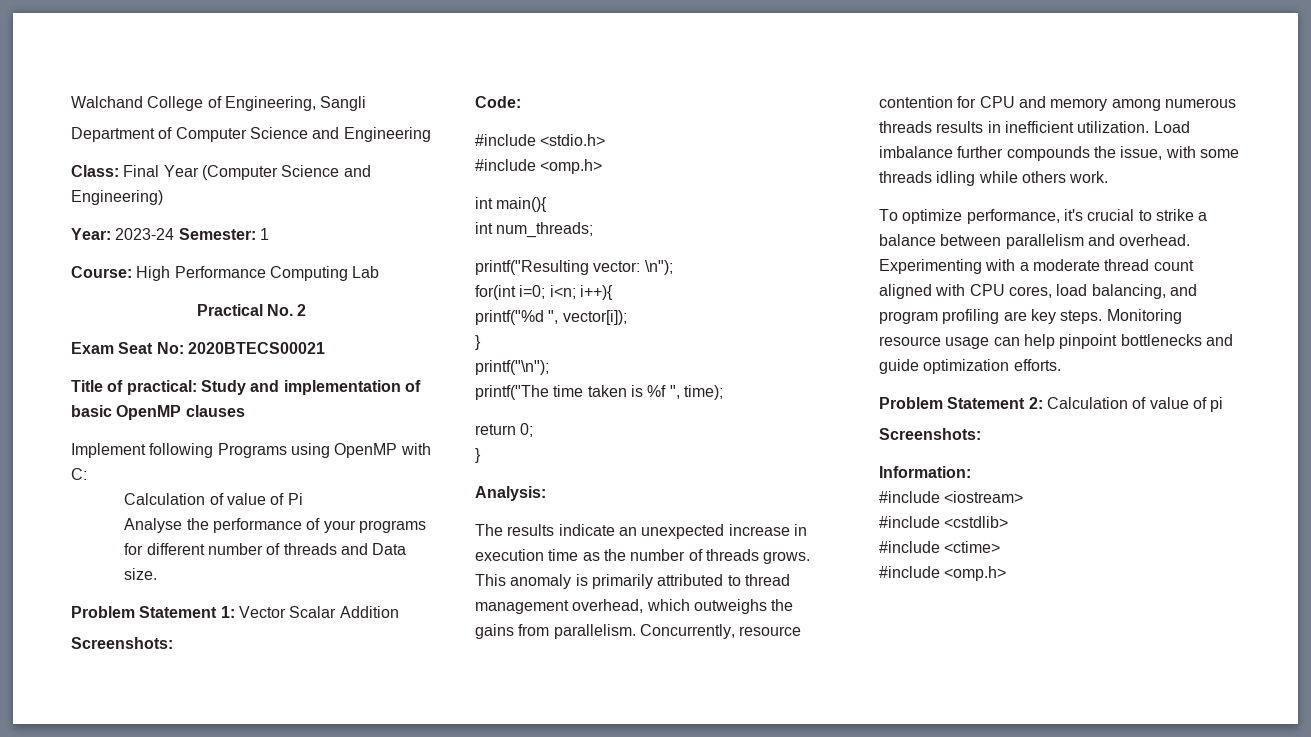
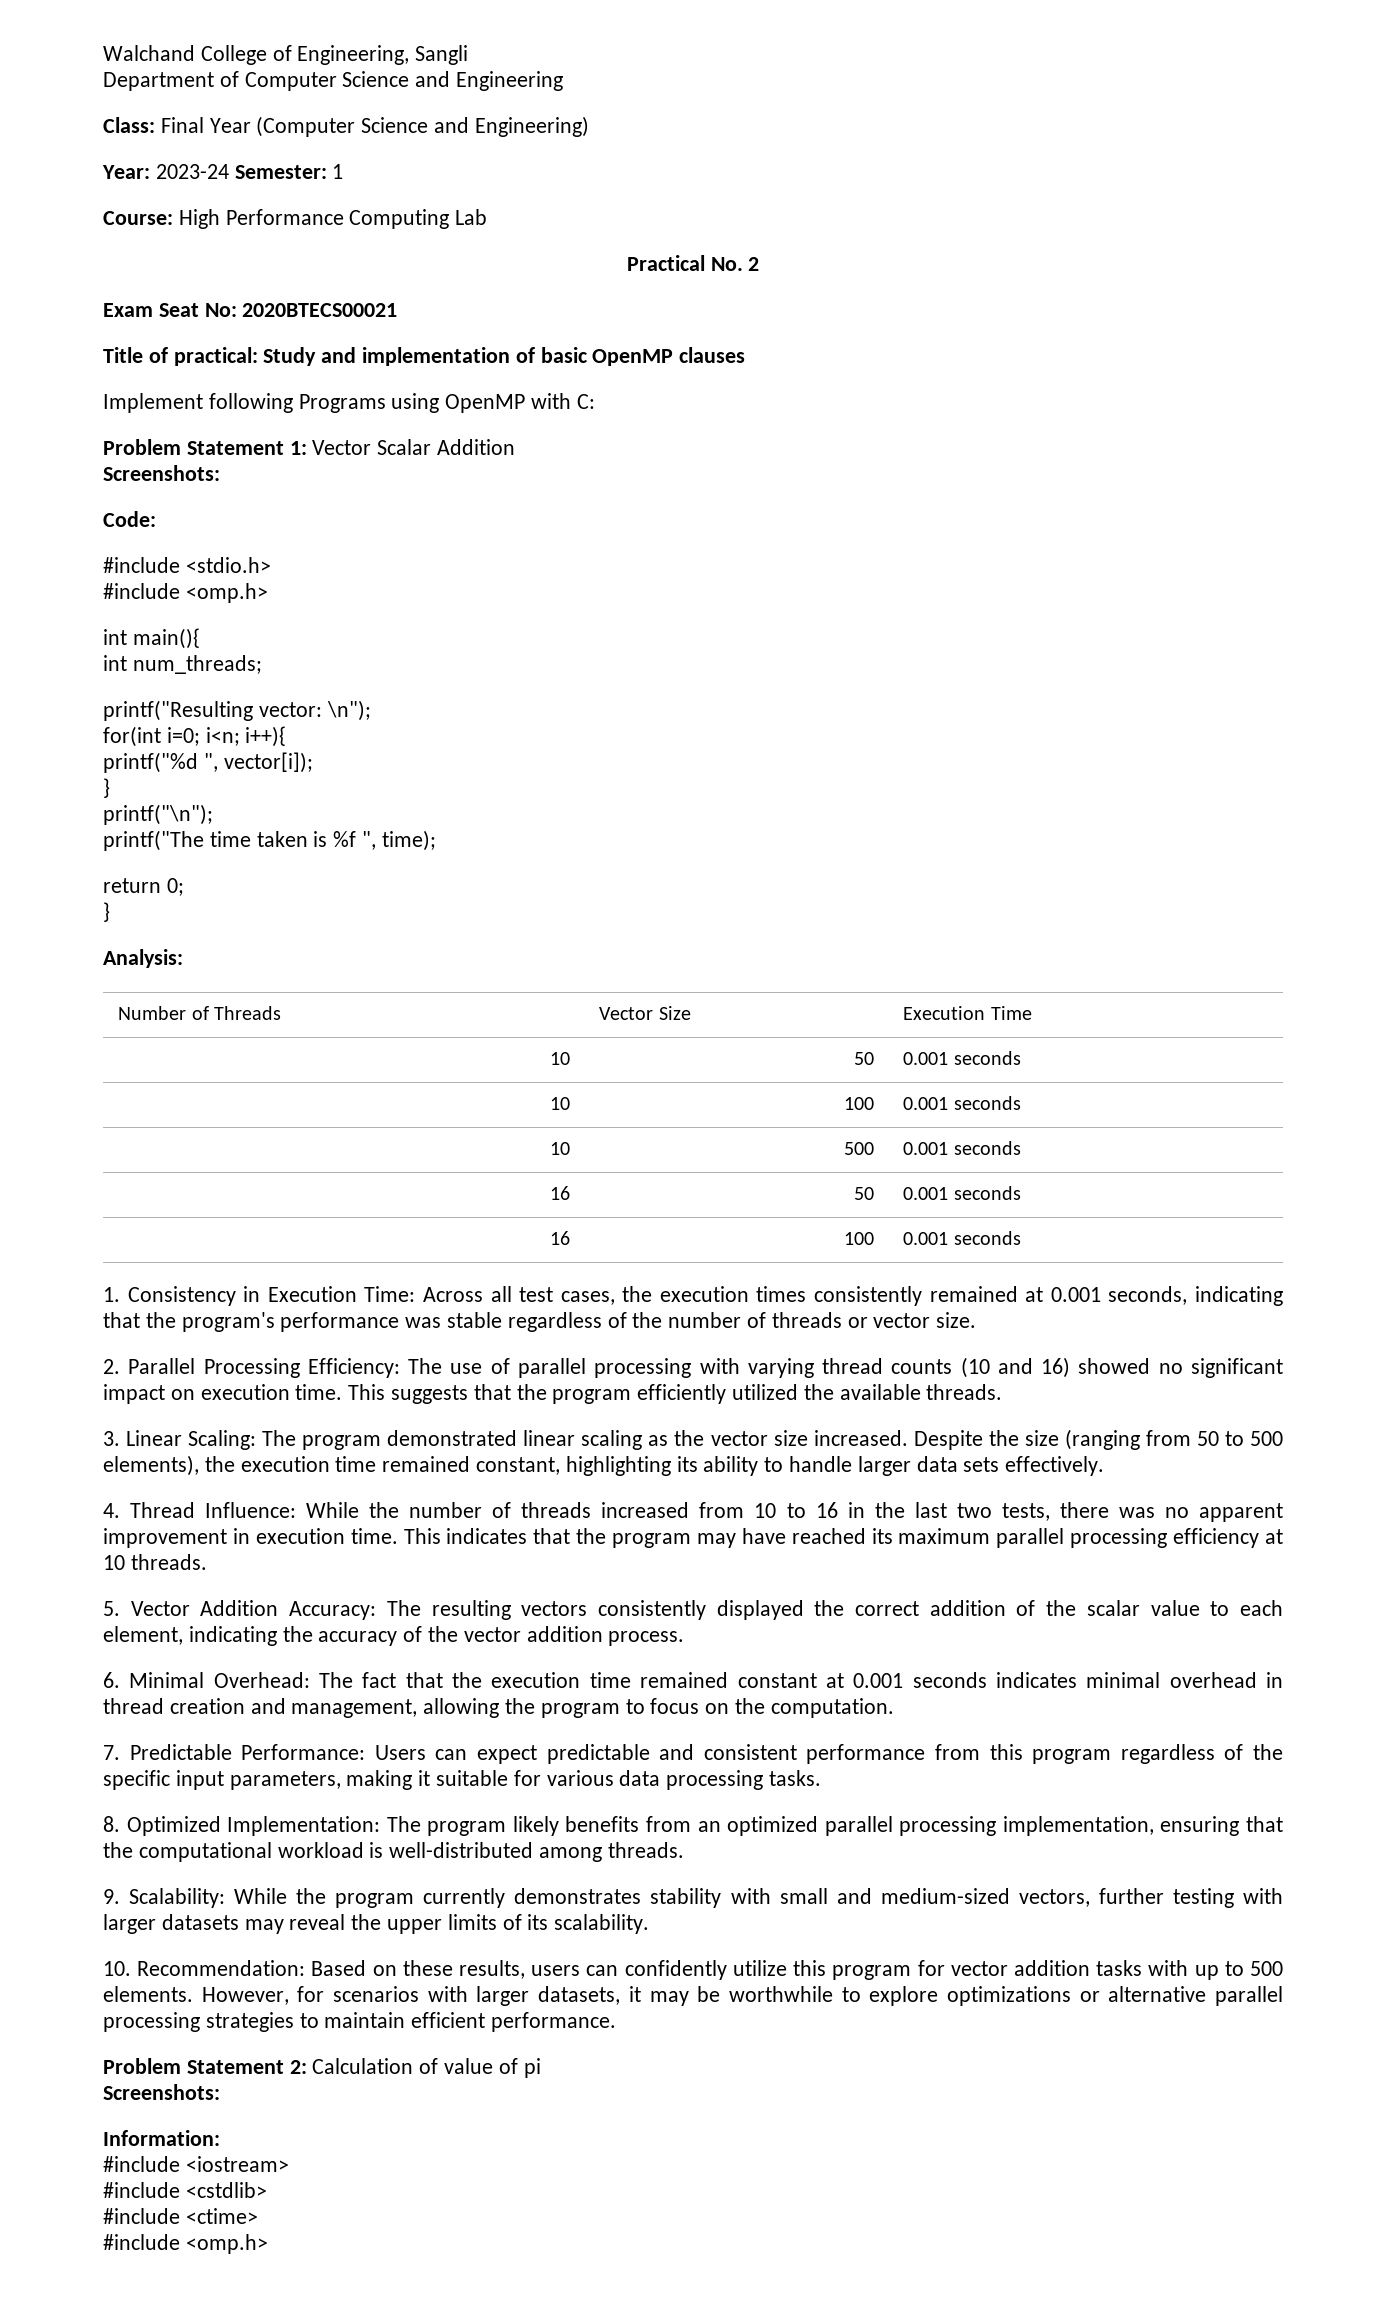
[124,493,303,505] [124,518,427,533] [124,543,407,555] [124,568,158,580] // Calculation of value of Pi // Analyse the performance of your programs for different number of threads and Data size. -> (595, 401) none
[475,524,807,539] [475,549,811,564] [475,574,790,589] [475,599,794,614] [475,624,802,639] [879,96,1236,111] [879,121,1190,133] [879,146,1239,161] [879,171,1109,186] [879,209,1208,224] [879,234,1191,249] [879,259,1194,274] [879,284,1197,299] [879,309,1182,324] [879,334,1233,349] [879,359,1061,374] // The results indicate an unexpected increase in execution time as the number of threads grows. This anomaly is primarily attributed to thread management overhead, which outweighs the gains from parallelism. Concurrently, resource contention for CPU and memory among numerous threads results in inefficient utilization. Load imbalance further compounds the issue, with some threads idling while others work. // To optimize performance, it's crucial to strike a balance between parallelism and overhead. Experimenting with a moderate thread count aligned with CPU cores, load balancing, and program profiling are key steps. Monitoring resource usage can help pinpoint bottlenecks and guide optimization efforts. -> [118,1006,281,1020] [599,1006,691,1020] [903,1006,1032,1020] [549,1052,570,1065] [853,1052,874,1065] [903,1051,1021,1065] [549,1097,570,1110] [843,1097,874,1110] [903,1096,1021,1110] [549,1142,570,1155] [843,1142,874,1155] [903,1141,1021,1155] [549,1186,570,1200] [853,1187,874,1200] [903,1186,1021,1200] [549,1231,570,1245] [843,1232,874,1245] [903,1231,1021,1245] [103,1286,1283,1306] [103,1312,977,1332] [103,1357,1284,1378] [103,1384,1003,1404] [103,1429,1283,1450] [103,1455,1105,1476] [103,1502,1283,1522] [103,1528,1283,1548] [103,1554,207,1570] [103,1600,1284,1620] [103,1626,685,1646] [103,1672,1283,1688] [103,1698,894,1718] [103,1744,1283,1764] [103,1770,822,1790] [103,1816,1283,1836] [103,1842,684,1862] [103,1888,1284,1908] [103,1914,650,1934] [103,1960,1283,1980] [103,1986,1283,2006] [103,2012,617,2032] // Number of Threads | Vector Size | Execution Time // 10 | 50 | 0.001 seconds // 10 | 100 | 0.001 seconds // 10 | 500 | 0.001 seconds // 16 | 50 | 0.001 seconds // 16 | 100 | 0.001 seconds // 1. Consistency in Execution Time: Across all test cases, the execution times consistently remained at 0.001 seconds, indicating that the program's performance was stable regardless of the number of threads or vector size. // 2. Parallel Processing Efficiency: The use of parallel processing with varying thread counts (10 and 16) showed no significant impact on execution time. This suggests that the program efficiently utilized the available threads. // 3. Linear Scaling: The program demonstrated linear scaling as the vector size increased. Despite the size (ranging from 50 to 500 elements), the execution time remained constant, highlighting its ability to handle larger data sets effectively. // 4. Thread Influence: While the number of threads increased from 10 to 16 in the last two tests, there was no apparent improvement in execution time. This indicates that the program may have reached its maximum parallel processing efficiency at 10 threads. // 5. Vector Addition Accuracy: The resulting vectors consistently displayed the correct addition of the scalar value to each element, indicating the accuracy of the vector addition process. // 6. Minimal Overhead: The fact that the execution time remained constant at 0.001 seconds indicates minimal overhead in thread creation and management, allowing the program to focus on the computation. // 7. Predictable Performance: Users can expect predictable and consistent performance from this program regardless of the specific input parameters, making it suitable for various data processing tasks. // 8. Optimized Implementation: The program likely benefits from an optimized parallel processing implementation, ensuring that the computational workload is well-distributed among threads. // 9. Scalability: While the program currently demonstrates stability with small and medium-sized vectors, further testing with larger datasets may reveal the upper limits of its scalability. // 10. Recommendation: Based on these results, users can confidently utilize this program for vector addition tasks with up to 500 elements. However, for scenarios with larger datasets, it may be worthwhile to explore optimizations or alternative parallel processing strategies to maintain efficient performance.

